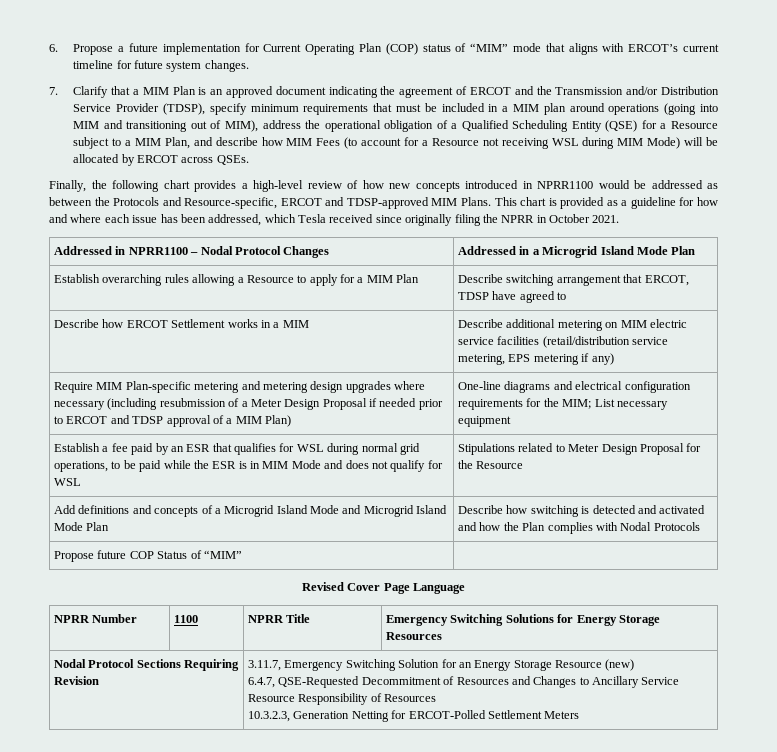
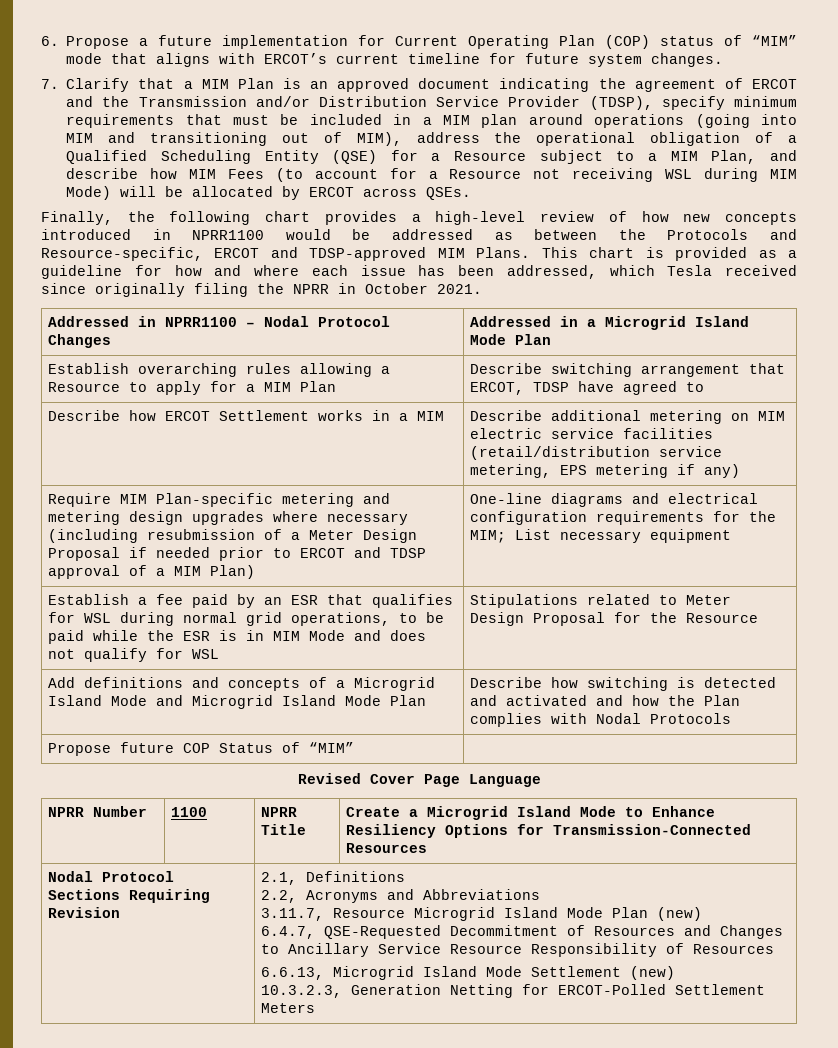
[386,614,660,626] Emergency Switching Solutions for Energy Storage -> [345,806,715,820] [345,824,751,838] Create a Microgrid Island Mode to Enhance Resiliency Options for Transmission-Connected
[248,659,603,671] 3.11.7, Emergency Switching Solution for an Energy Storage Resource -> [260,871,405,885] [260,889,540,903] [260,907,648,921] 2.1, Definitions // 2.2, Acronyms and Abbreviations // 3.11.7, Resource Microgrid Island Mode Plan
(437, 698) none -> [260,966,675,980] // 6.6.13, Microgrid Island Mode Settlement (new)

